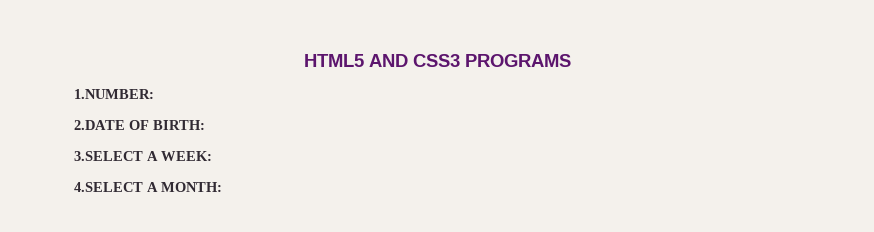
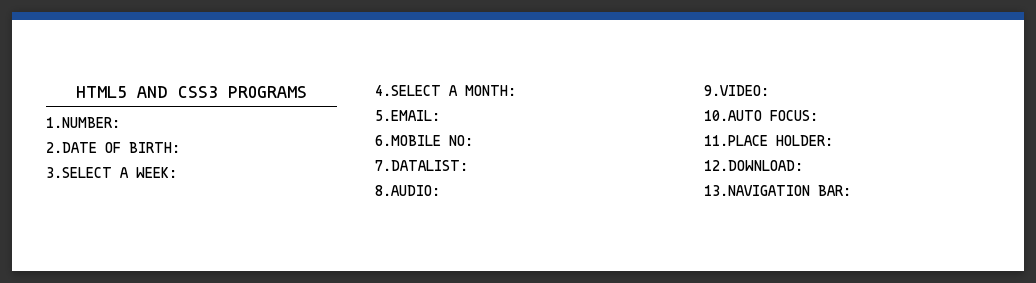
(222, 187) none -> [375,110,440,121] [375,135,473,146] [375,160,468,171] [375,185,440,196] [704,85,769,96] [704,110,818,121] [704,135,833,146] [704,160,803,171] [704,185,851,196] // 5.EMAIL: // 6.MOBILE NO: // 7.DATALIST: // 8.AUDIO: // 9.VIDEO: // 10.AUTO FOCUS: // 11.PLACE HOLDER: // 12.DOWNLOAD: // 13.NAVIGATION BAR:

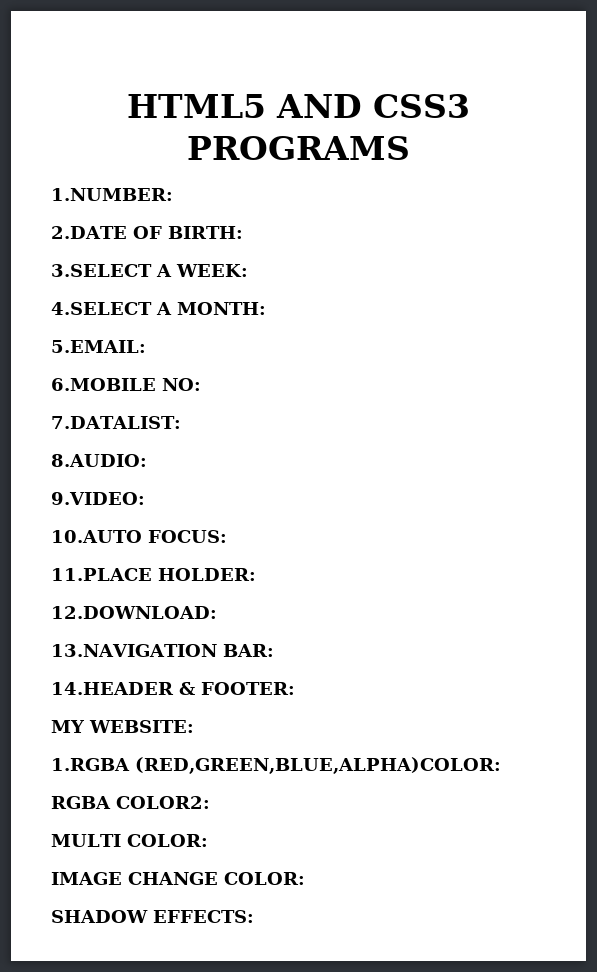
(851, 190) none -> [51,682,295,695] [51,720,194,733] [51,757,501,774] [51,796,210,809] [51,834,208,847] [51,872,305,885] [51,910,254,923] // 14.HEADER & FOOTER: // MY WEBSITE: // 1.RGBA (RED,GREEN,BLUE,ALPHA)COLOR: // RGBA COLOR2: // MULTI COLOR: // IMAGE CHANGE COLOR: // SHADOW EFFECTS:

